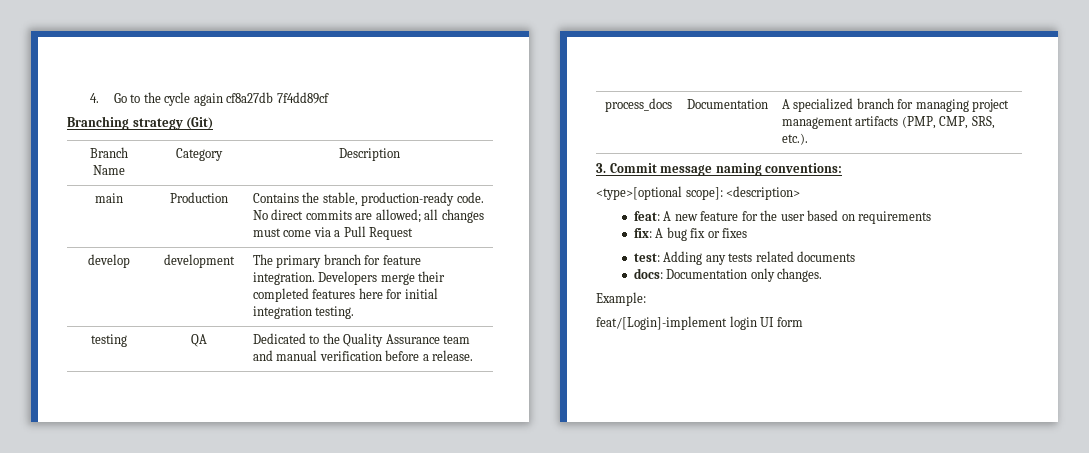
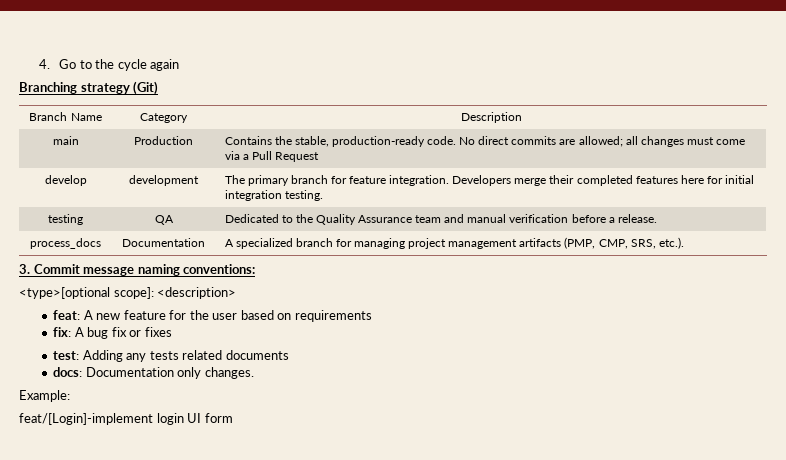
[226,92,329,104] cf8a27db 7f4dd89cf -> (180, 65) none

